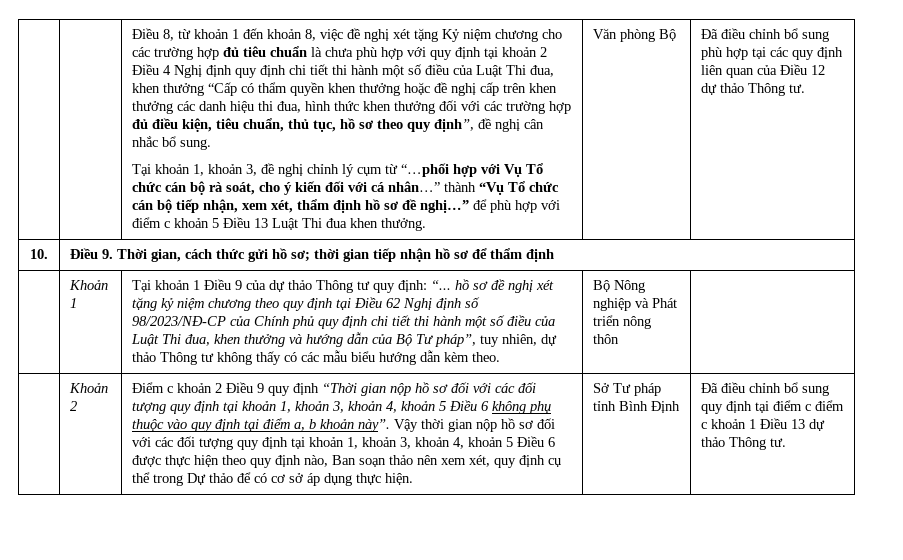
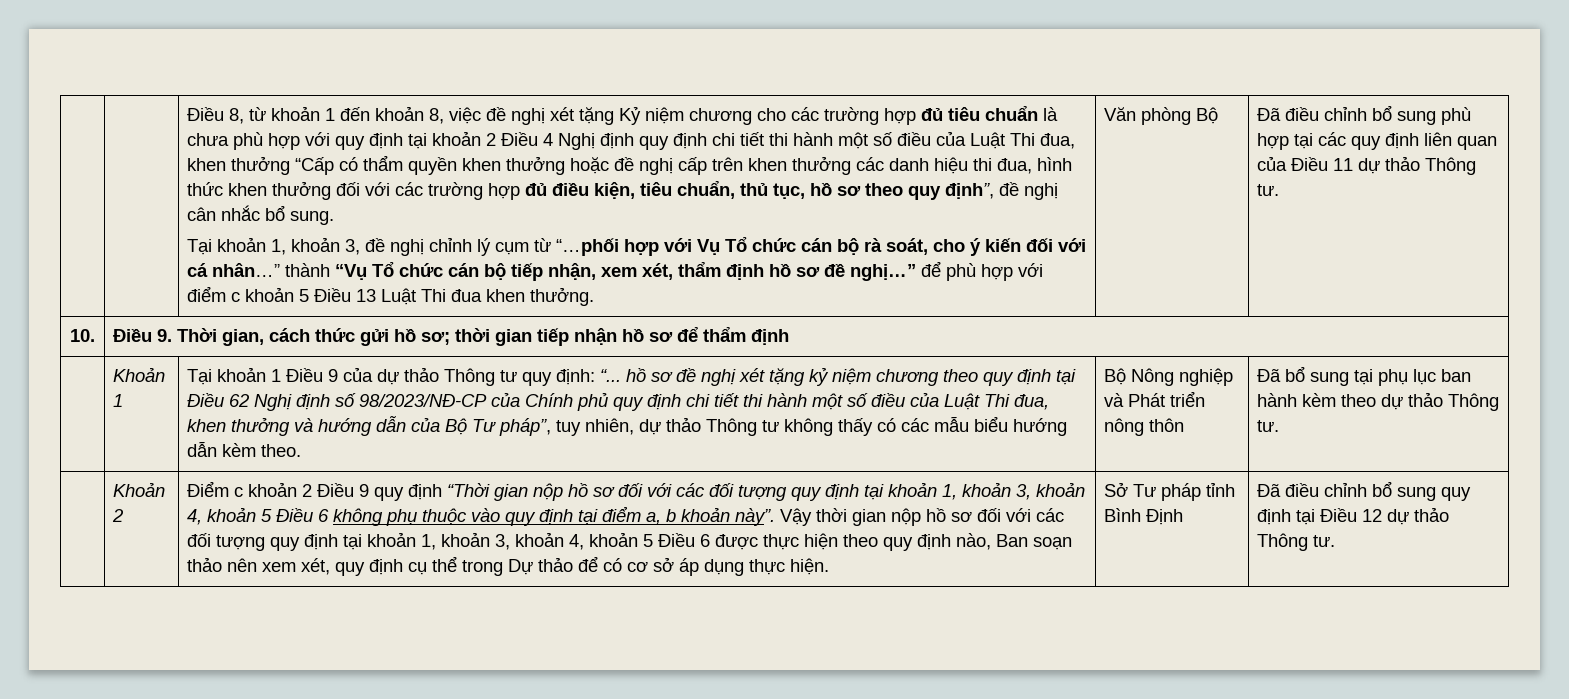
[811,65,826,75] 12 -> [1333,158,1354,171] 11
(620, 339) none -> [1257,366,1472,386] [1257,392,1500,411] [1257,420,1280,432] Đã bổ sung tại phụ lục ban hành kèm theo dự thảo Thông tư.
[773,400,845,411] [701,418,806,429] điểm c điểm c khoản 1 Điều 13 -> [1320,508,1383,522] Điều 12

